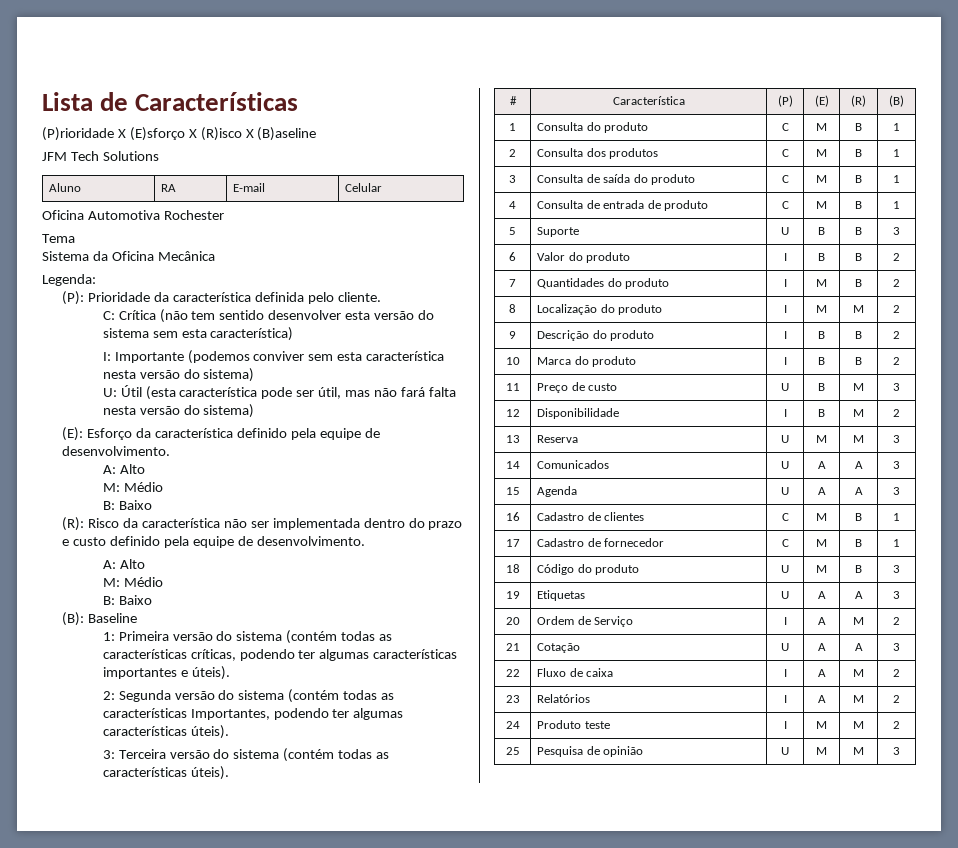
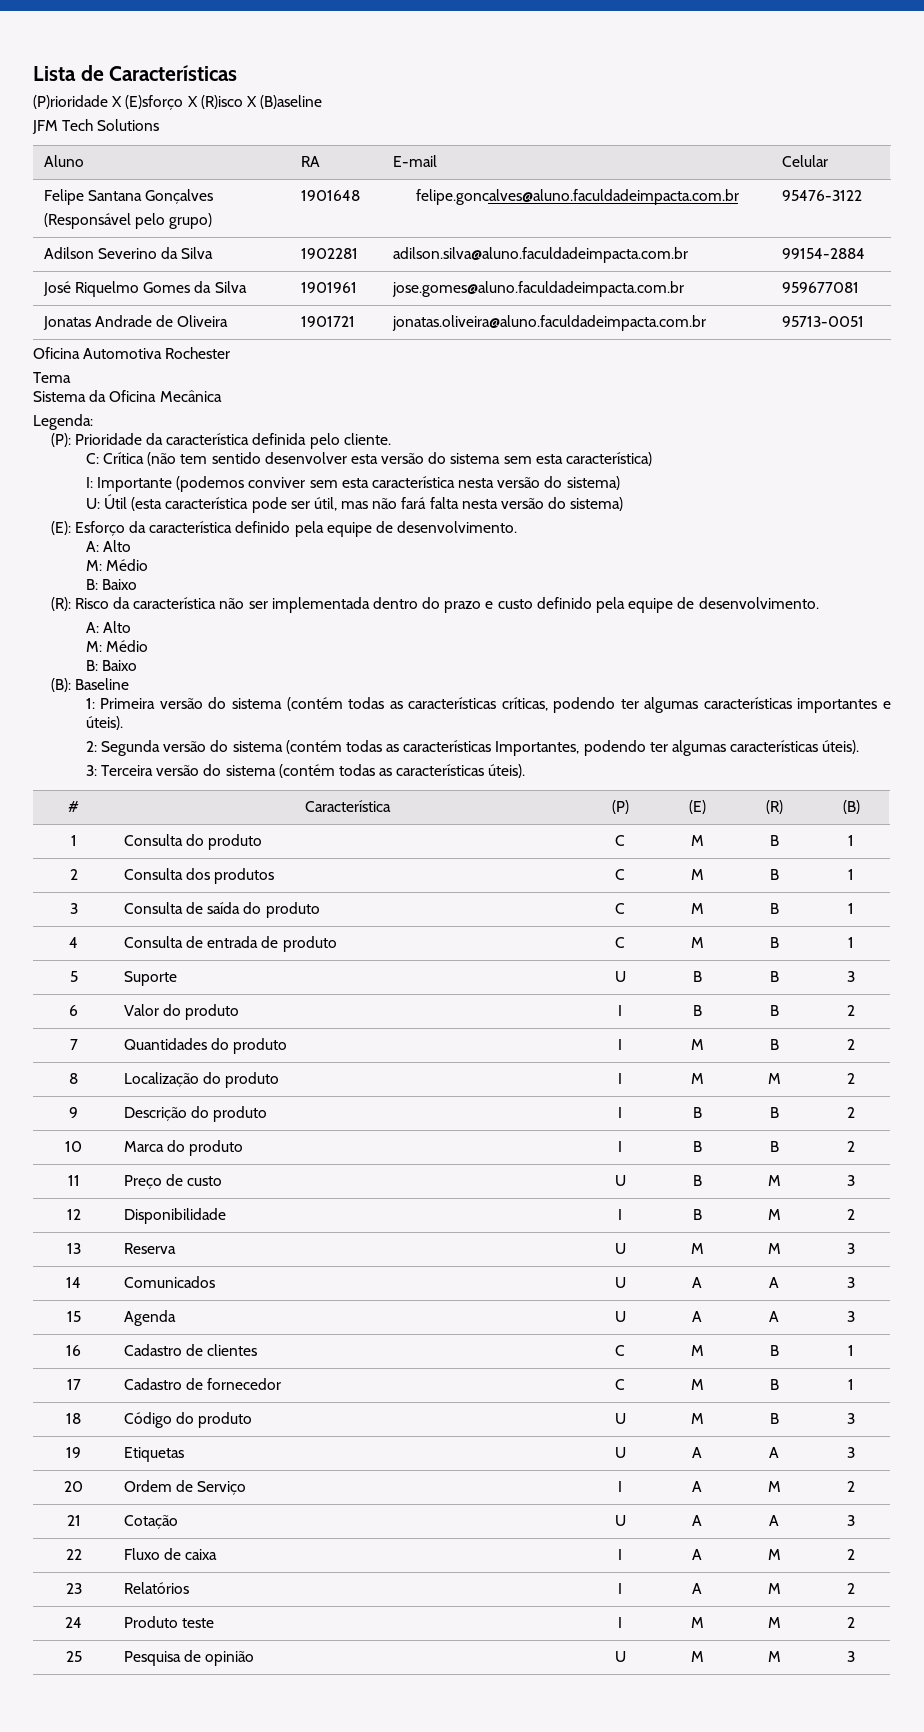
(383, 187) none -> [43,189,214,205] [43,213,213,229] [300,190,360,201] [415,189,739,205] [781,190,862,201] [43,247,214,259] [300,248,358,259] [392,247,688,263] [781,248,865,259] [42,281,247,297] [300,282,357,293] [391,281,684,297] [781,282,859,293] [42,315,229,330] [300,316,355,327] [391,315,706,331] [781,316,864,327] // Felipe Santana Gonçalves // (Responsável pelo grupo) | 1901648 | felipe.goncalves@aluno.faculdadeimpacta.com.br | 95476-3122 // Adilson Severino da Silva | 1902281 | adilson.silva@aluno.faculdadeimpacta.com.br | 99154-2884 // José Riquelmo Gomes da Silva | 1901961 | jose.gomes@aluno.faculdadeimpacta.com.br | 959677081 // Jonatas Andrade de Oliveira | 1901721 | jonatas.oliveira@aluno.faculdadeimpacta.com.br | 95713-0051

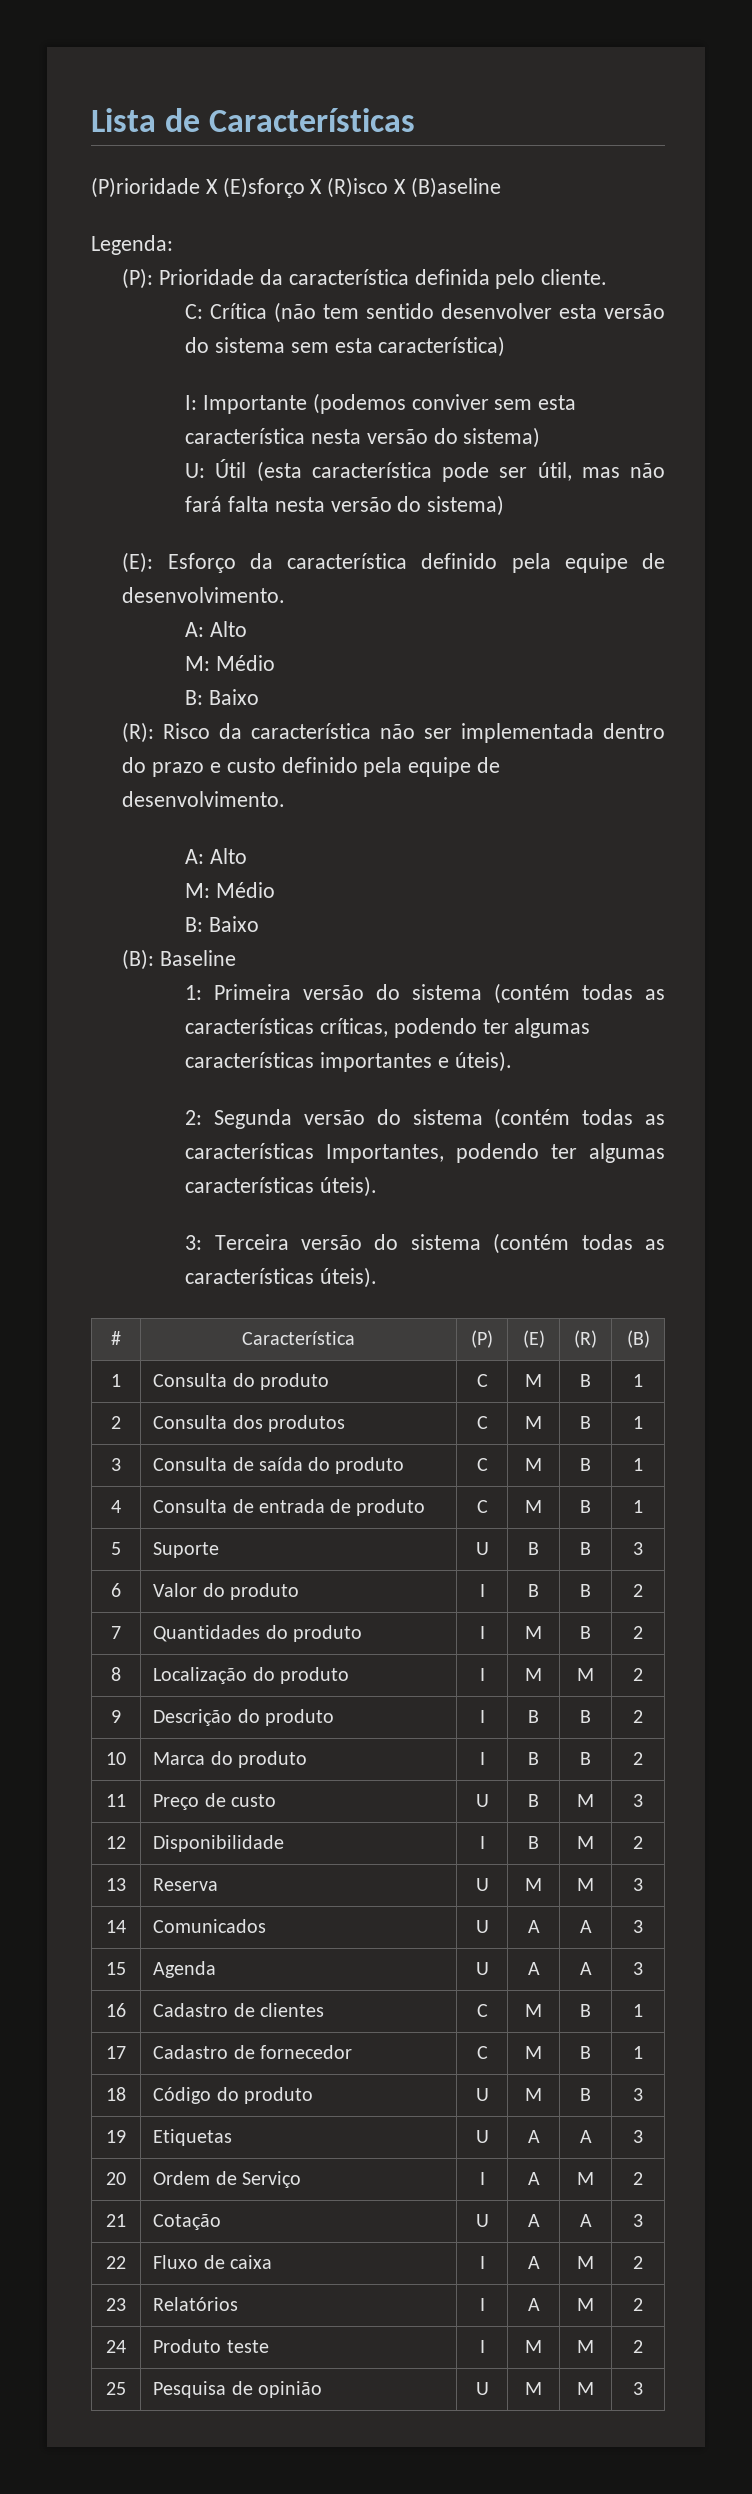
[32,119,160,134] [43,155,84,167] [300,156,320,167] [392,155,437,167] [781,155,828,167] [43,189,214,205] [43,213,213,229] [300,190,360,201] [415,189,739,205] [781,190,862,201] [43,247,214,259] [300,248,358,259] [392,247,688,263] [781,248,865,259] [42,281,247,297] [300,282,357,293] [391,281,684,297] [781,282,859,293] [42,315,229,330] [300,316,355,327] [391,315,706,331] [781,316,864,327] [33,347,231,359] [33,372,71,383] [33,390,222,402] // JFM Tech Solutions // Aluno | RA | E-mail | Celular // Felipe Santana Gonçalves // (Responsável pelo grupo) | 1901648 | felipe.goncalves@aluno.faculdadeimpacta.com.br | 95476-3122 // Adilson Severino da Silva | 1902281 | adilson.silva@aluno.faculdadeimpacta.com.br | 99154-2884 // José Riquelmo Gomes da Silva | 1901961 | jose.gomes@aluno.faculdadeimpacta.com.br | 959677081 // Jonatas Andrade de Oliveira | 1901721 | jonatas.oliveira@aluno.faculdadeimpacta.com.br | 95713-0051 // Oficina Automotiva Rochester // Tema // Sistema da Oficina Mecânica -> (501, 187) none

